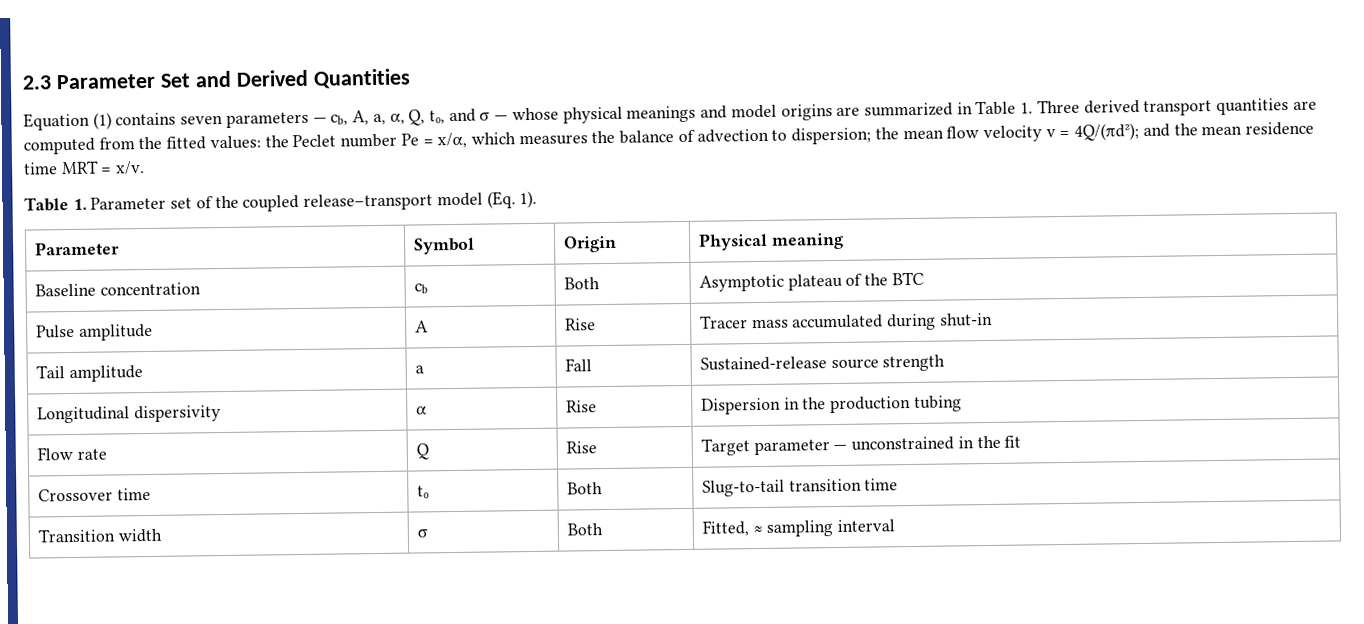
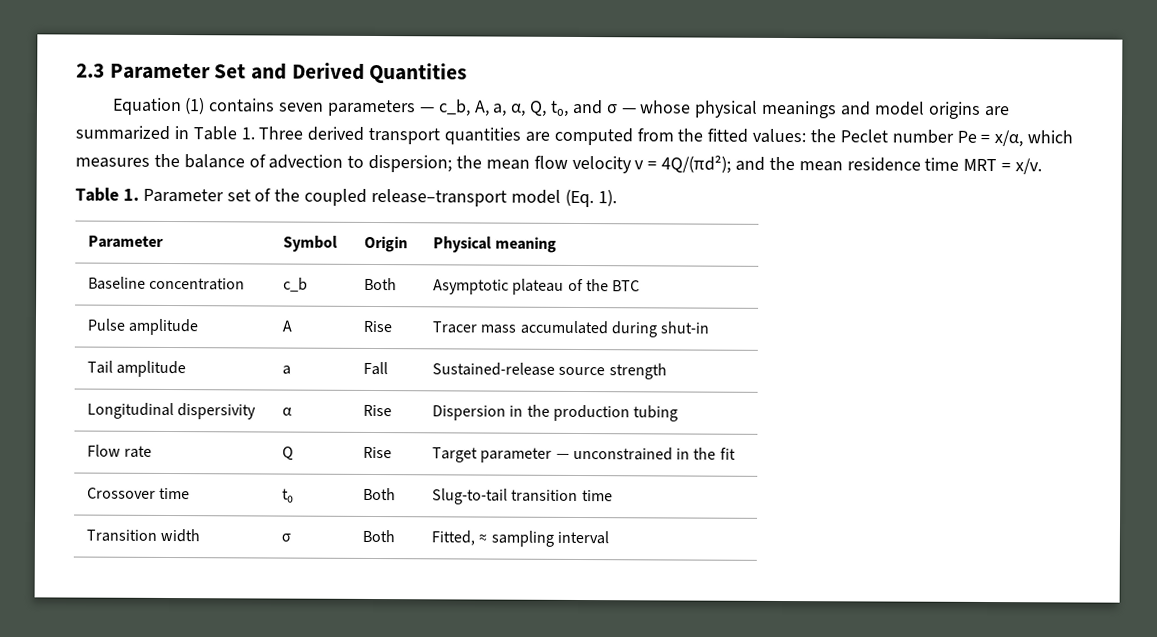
[330,114,349,126] cb, -> [437,99,471,117] c_b,
[413,283,428,295] cb -> [282,277,308,292] c_b

